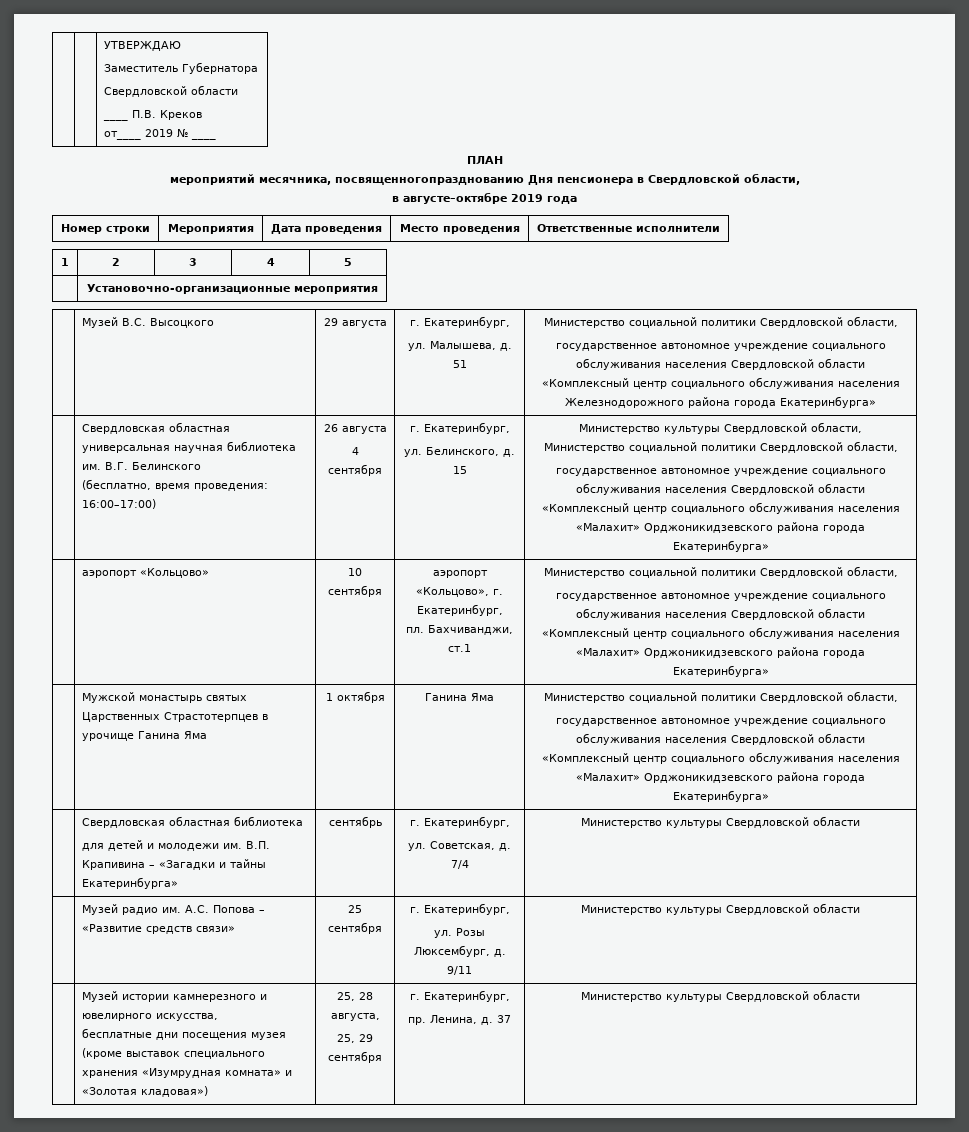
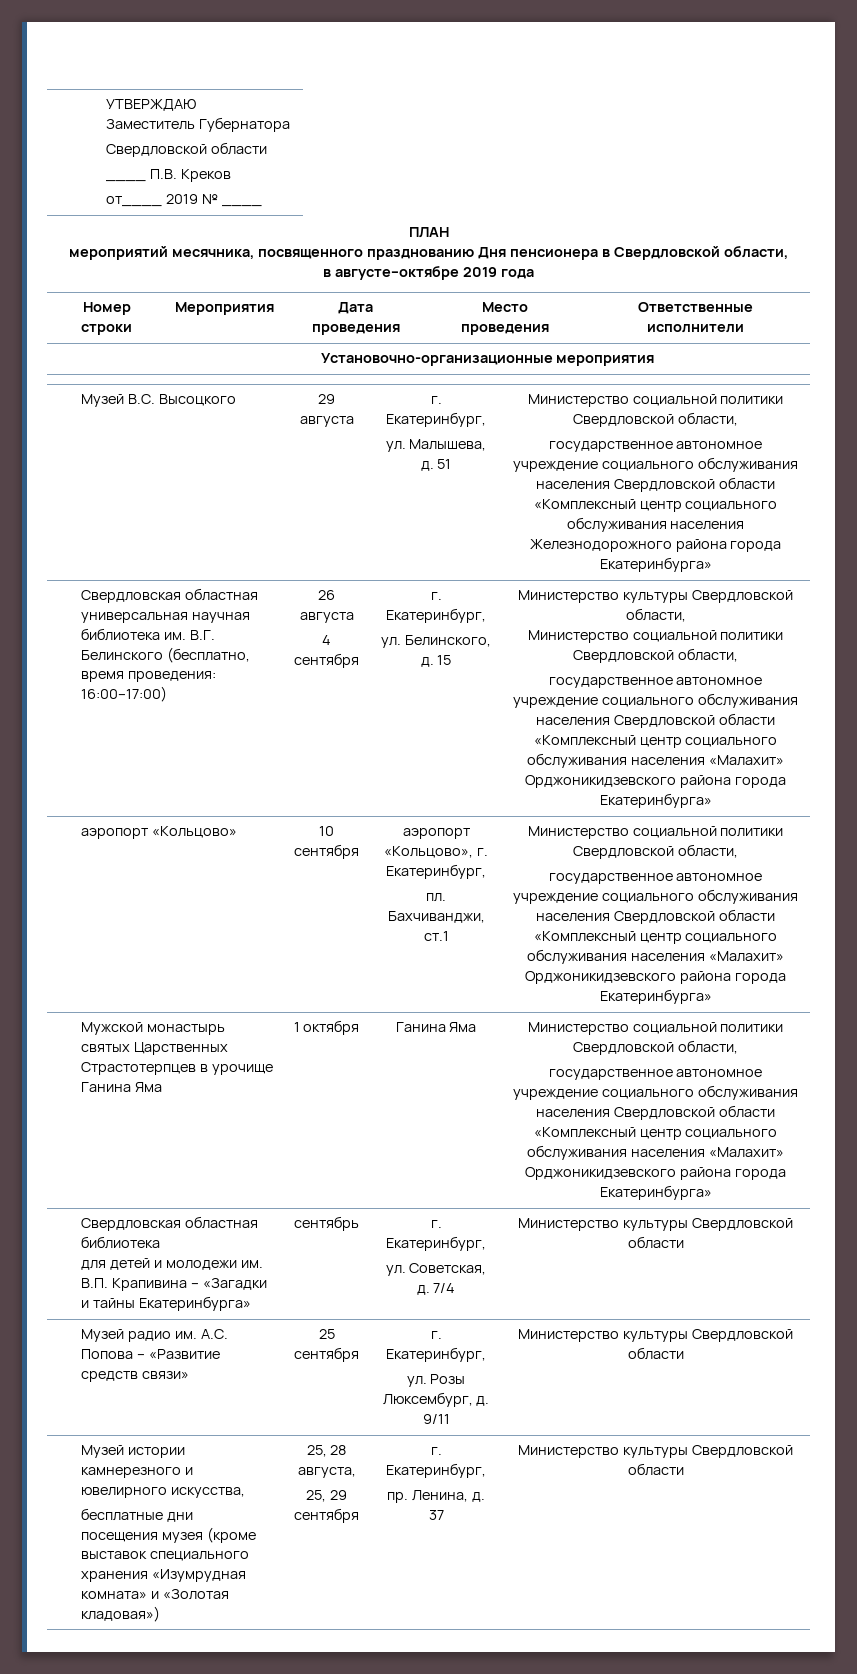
[334,177,524,185] посвященногопразднованию -> [258,249,475,260] посвященного празднованию
[61,258,69,266] [112,258,120,266] [189,258,197,266] [266,258,275,266] [344,258,352,266] // 1 | 2 | 3 | 4 | 5 -> (744, 328) none
(202, 466) // -> (164, 655) none

